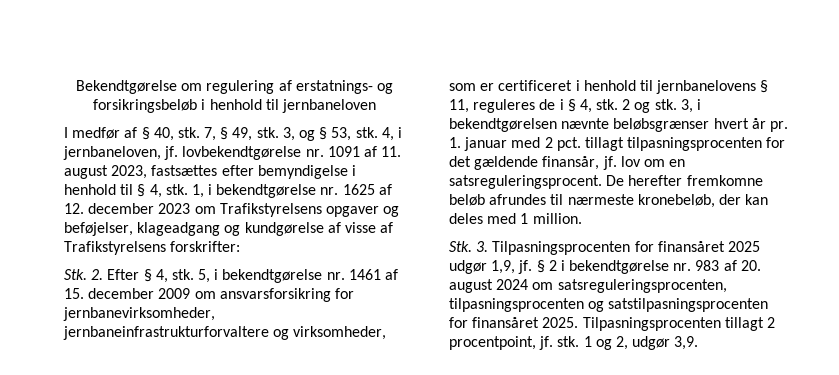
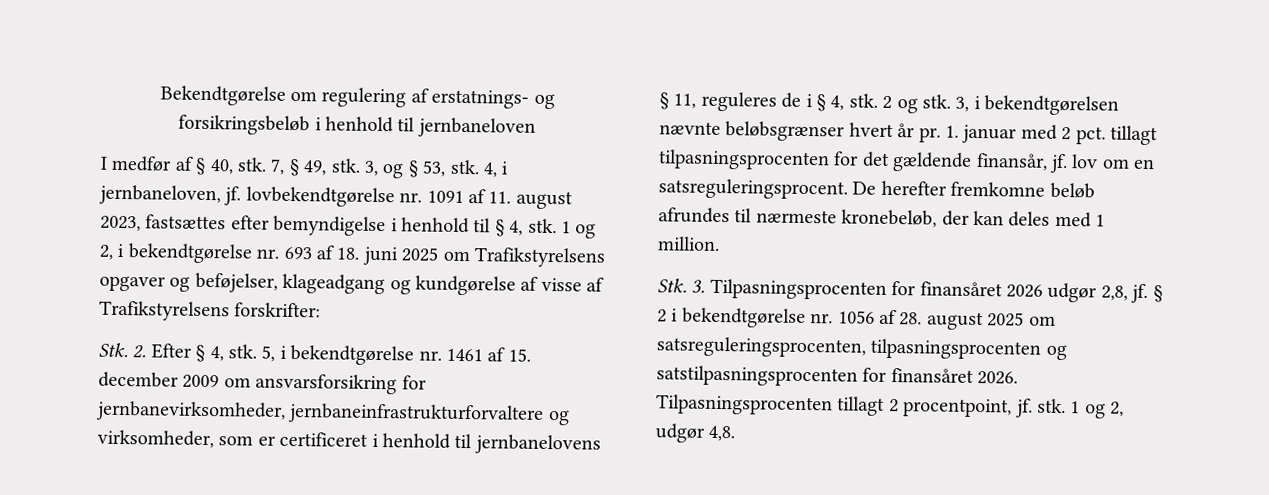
[191,184,392,198] [64,203,191,214] 1, i bekendtgørelse nr. 1625 af 12. december 2023 -> [560,221,597,239] [99,243,439,266] 1 og 2, i bekendtgørelse nr. 693 af 18. juni 2025
[727,241,760,252] [449,260,516,274] 2025 udgør 1,9, -> [1006,282,1128,303] 2026 udgør 2,8,
[695,260,761,271] [449,279,529,293] 983 af 20. august 2024 -> [837,309,1025,331] 1056 af 28. august 2025
[542,317,579,328] 2025. -> [977,371,1019,385] 2026.
[674,336,699,350] 3,9. -> [708,425,736,442] 4,8.

